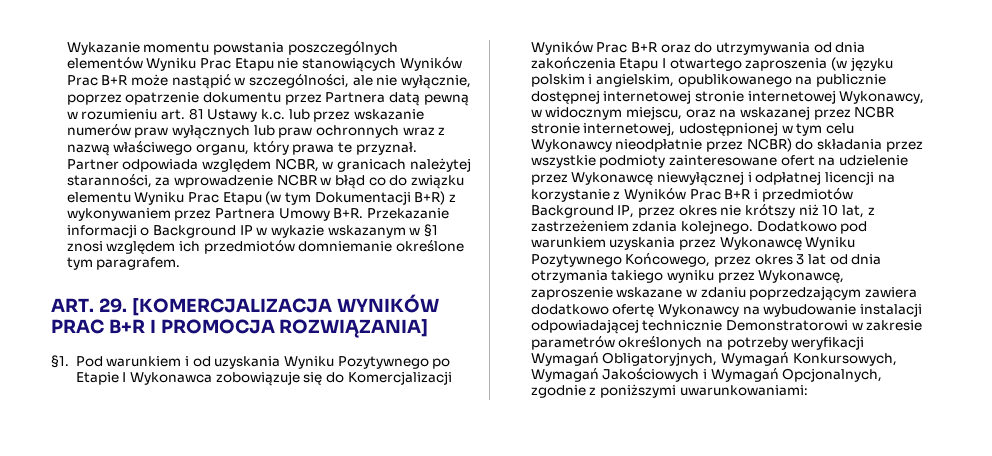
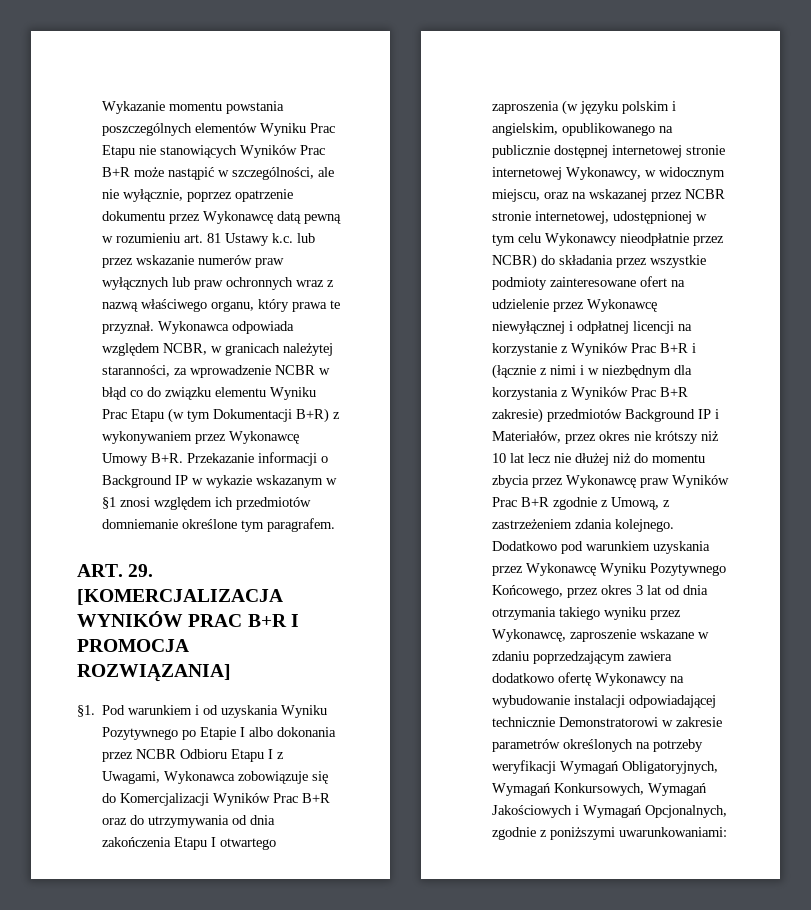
[325,92,386,103] Partnera -> [202,211,273,224] Wykonawcę
[66,159,119,170] Partner -> [157,321,229,334] Wykonawca
[215,208,276,219] Partnera -> [228,431,299,444] Wykonawcę
(127, 377) none -> [249,727,337,737] [102,749,285,762] [102,771,161,784] albo dokonania przez NCBR Odbioru Etapu I z Uwagami,
[761,188,853,202] [530,205,635,218] przedmiotów Background IP, -> [492,364,693,379] [492,387,689,400] [492,408,720,423] [492,431,562,443] (łącznie z nimi i w niezbędnym dla korzystania z Wyników Prac B+R zakresie) przedmiotów Background IP i Materiałów,
[841,205,864,218] lat, -> [510,453,706,466] [492,475,730,488] [492,497,660,510] lat lecz nie dłużej niż do momentu zbycia przez Wykonawcę praw Wyników Prac B+R zgodnie z Umową,

